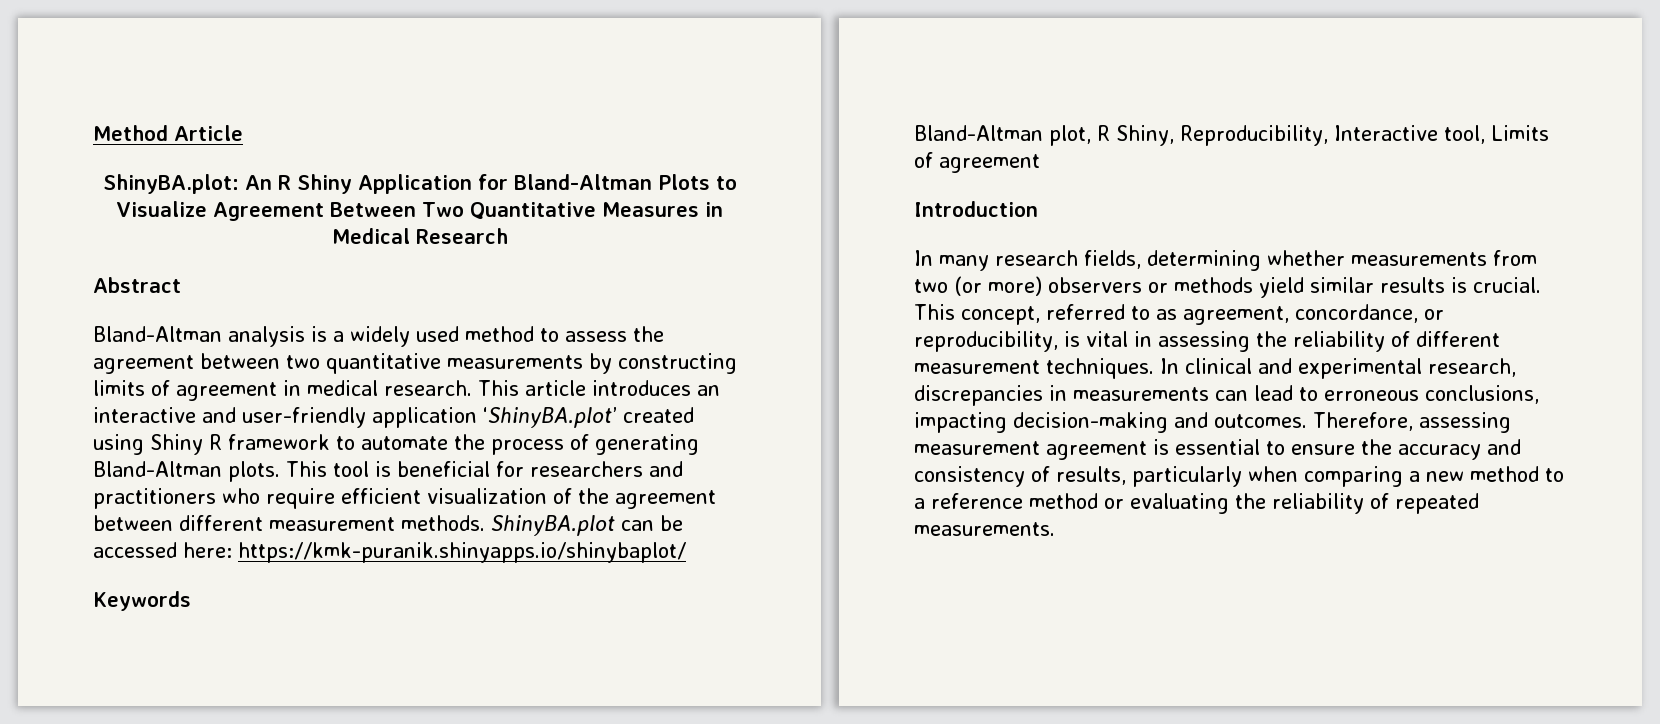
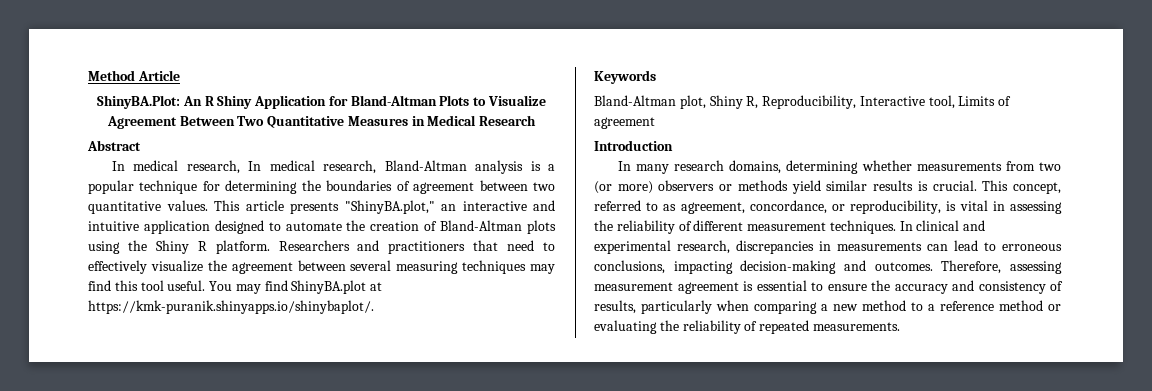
[102,174,239,194] ShinyBA.plot: -> [96,95,180,109] ShinyBA.Plot:
[93,326,664,347] [93,353,737,374] [93,380,720,401] [93,407,694,428] [93,434,699,455] [93,461,683,482] [93,488,716,509] [93,515,683,536] [93,542,686,563] Bland-Altman analysis is a widely used method to assess the agreement between two quantitative measurements by constructing limits of agreement in medical research. This article introduces an interactive and user-friendly application ‘ShinyBA.plot’ created using Shiny R framework to automate the process of generating Bland-Altman plots. This tool is beneficial for researchers and practitioners who require efficient visualization of the agreement between different measurement methods. ShinyBA.plot can be accessed here: https://kmk-puranik.shinyapps.io/shinybaplot/ -> [111,160,556,174] [88,180,556,194] [88,200,555,214] [88,220,557,234] [88,240,555,254] [88,260,555,274] [88,280,383,294] [88,300,374,314] In medical research, In medical research, Bland-Altman analysis is a popular technique for determining the boundaries of agreement between two quantitative values. This article presents "ShinyBA.plot," an interactive and intuitive application designed to automate the creation of Bland-Altman plots using the Shiny R platform. Researchers and practitioners that need to effectively visualize the agreement between several measuring techniques may find this tool useful. You may find ShinyBA.plot at https://kmk-puranik.shinyapps.io/shinybaplot/.
[1097,125,1174,146] R Shiny, -> [709,95,759,109] Shiny R,
[1084,250,1141,269] fields, -> [729,160,782,174] domains,

